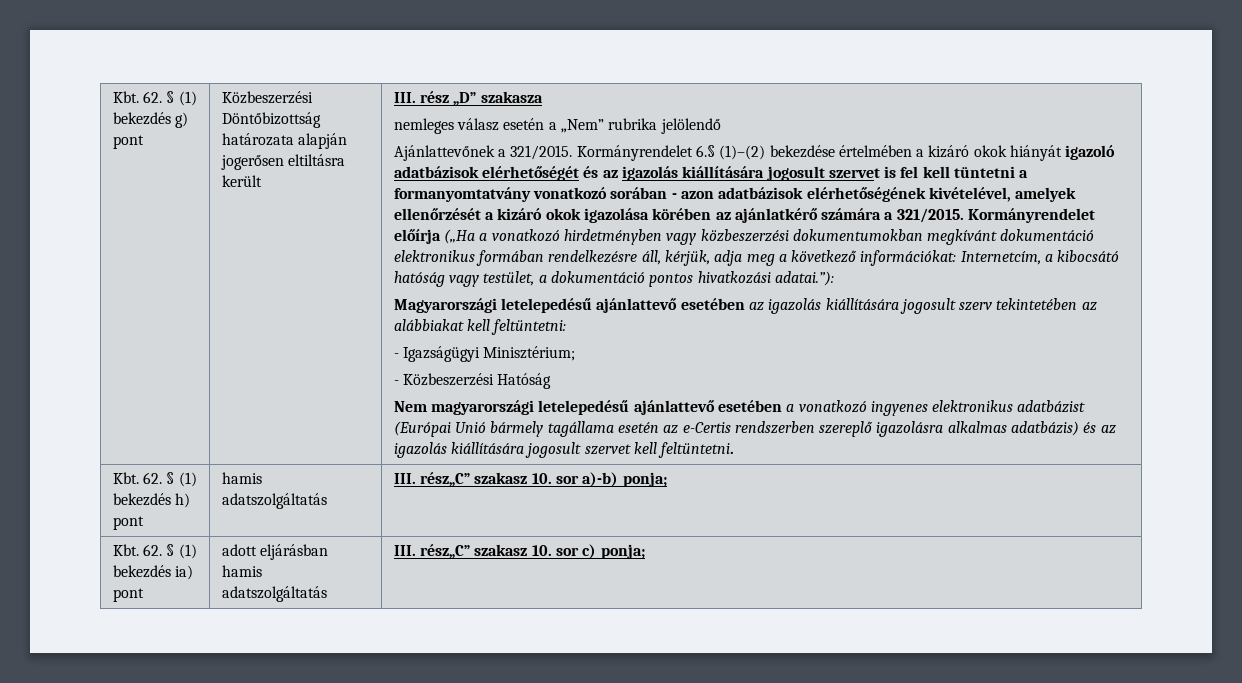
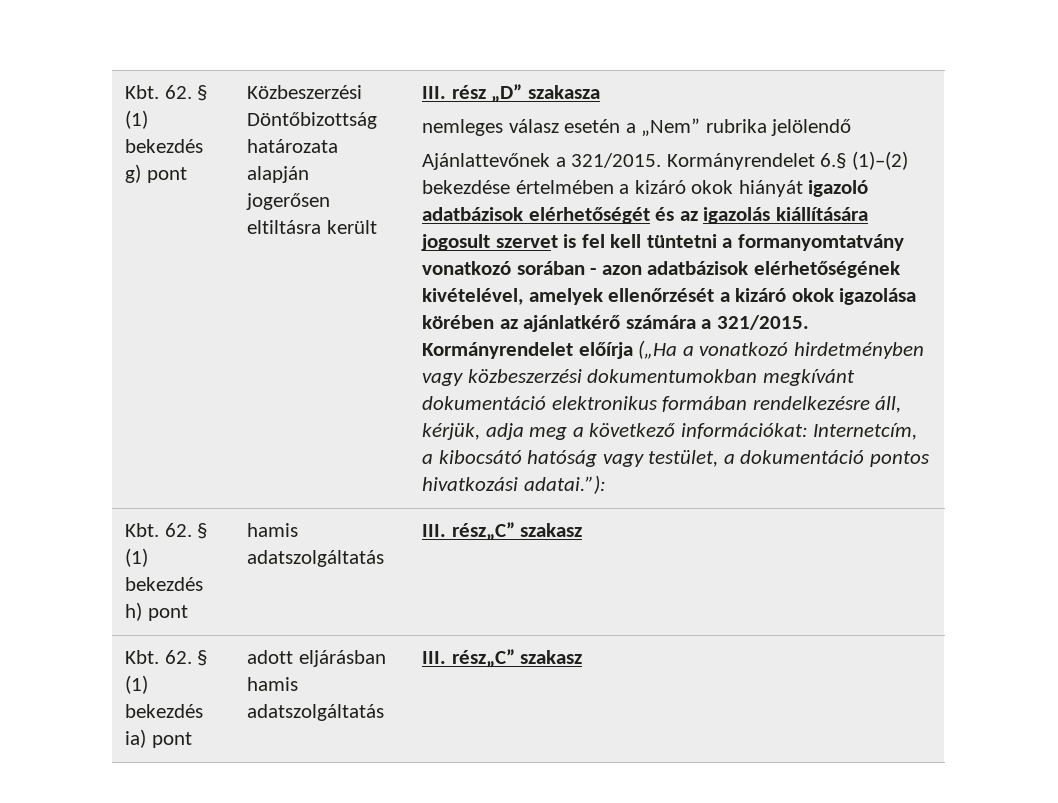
[393,298,1097,314] [393,319,567,335] [393,346,576,362] [393,373,552,389] [393,400,1086,416] [393,421,1116,437] [393,442,735,458] // Magyarországi letelepedésű ajánlattevő esetében az igazolás kiállítására jogosult szerv tekintetében az alábbiakat kell feltüntetni: // - Igazságügyi Minisztérium; // - Közbeszerzési Hatóság // Nem magyarországi letelepedésű ajánlattevő esetében a vonatkozó ingyenes elektronikus adatbázist (Európai Unió bármely tagállama esetén az e-Certis rendszerben szereplő igazolásra alkalmas adatbázis) és az igazolás kiállítására jogosult szervet kell feltüntetni. -> (606, 484) none
[531,472,667,487] 10. sor a)-b) ponja; -> (583, 530) none
[531,544,645,559] 10. sor c) ponja; -> (583, 657) none

